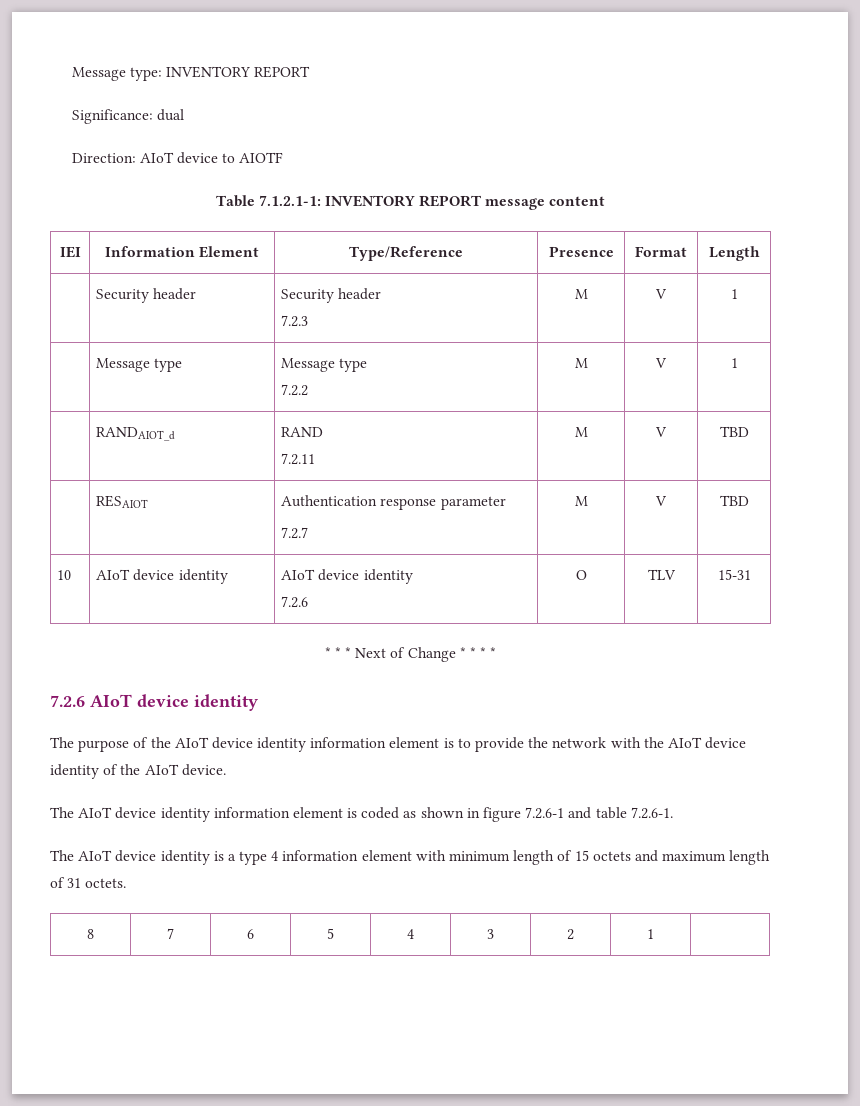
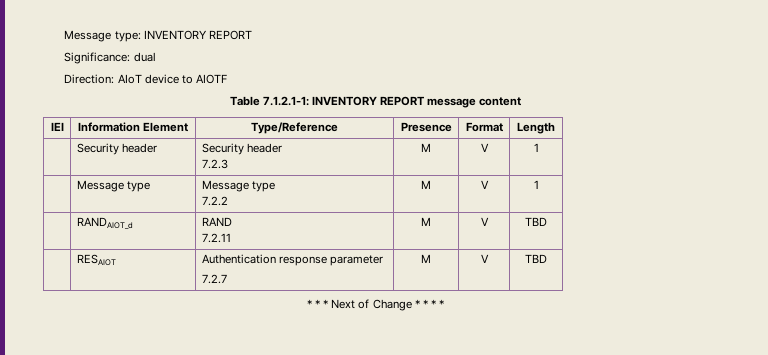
[57,570,72,580] [96,569,228,584] [281,569,413,584] [281,596,309,608] [575,570,587,580] [647,569,676,580] [717,569,751,580] // 10 | AIoT device identity | AIoT device identity // 7.2.6 | O | TLV | 15-31 -> (547, 258) none
[50,694,258,711] [50,737,747,752] [50,764,226,779] [50,807,673,822] [50,850,771,865] [50,877,127,888] [87,929,94,939] [167,928,174,939] [247,929,254,939] [327,928,334,939] [407,929,414,939] [487,929,494,939] [567,929,574,940] [647,929,654,939] // 7.2.6 AIoT device identity // The purpose of the AIoT device identity information element is to provide the network with the AIoT device identity of the AIoT device. // The AIoT device identity information element is coded as shown in figure 7.2.6-1 and table 7.2.6-1. // The AIoT device identity is a type 4 information element with minimum length of 15 octets and maximum length of 31 octets. // 8 | 7 | 6 | 5 | 4 | 3 | 2 | 1 | -> (444, 303) none

